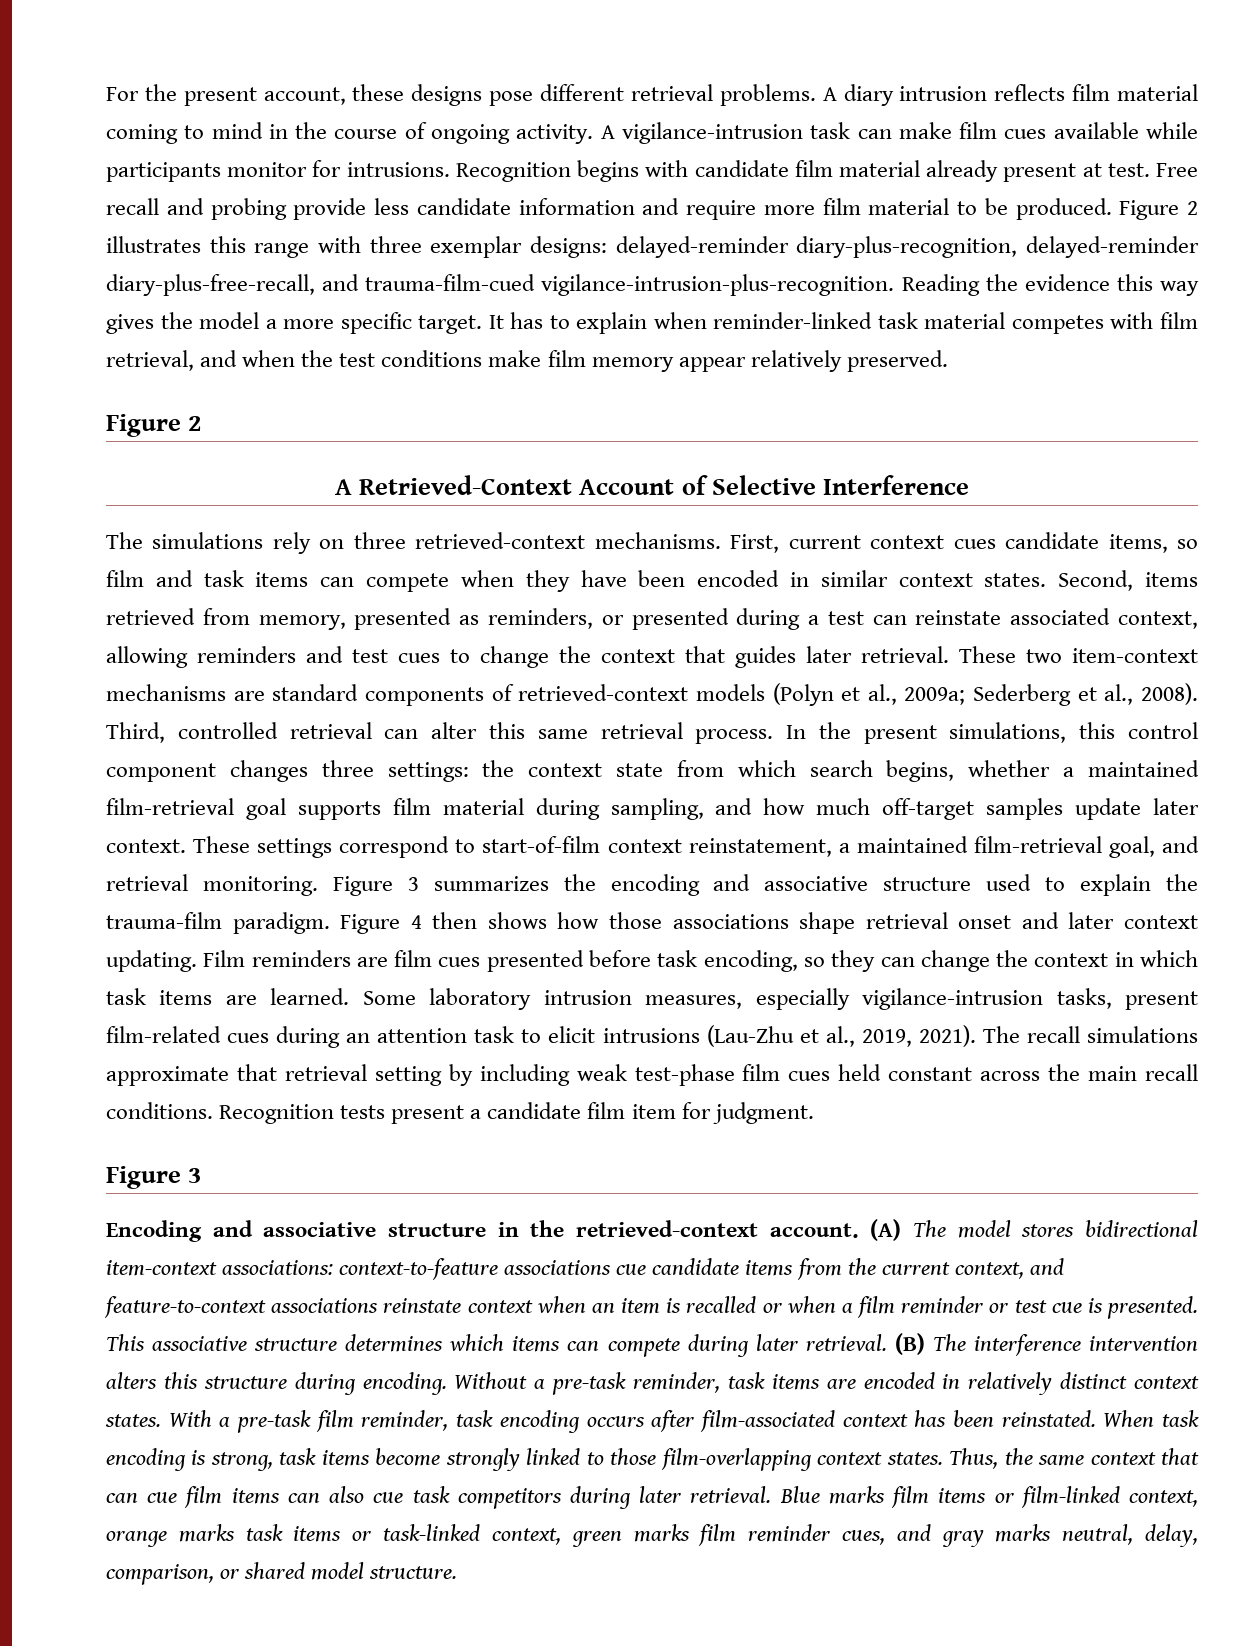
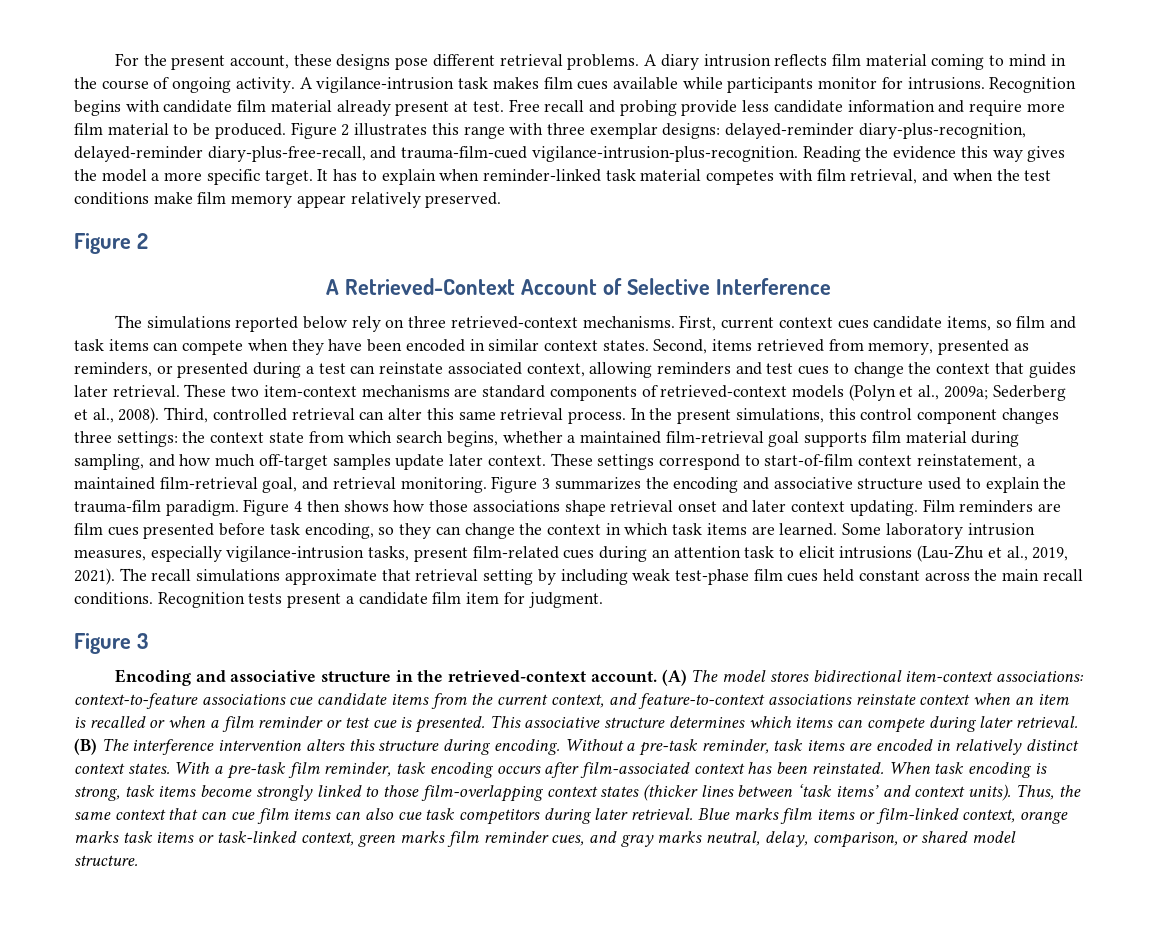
[857,122,952,139] can make -> [492,77,539,89] makes
(264, 540) none -> [235,316,347,332] reported below
[886,1452,943,1465] states. -> [600,784,1012,801] states (thicker lines between ‘task items’ and context units).

